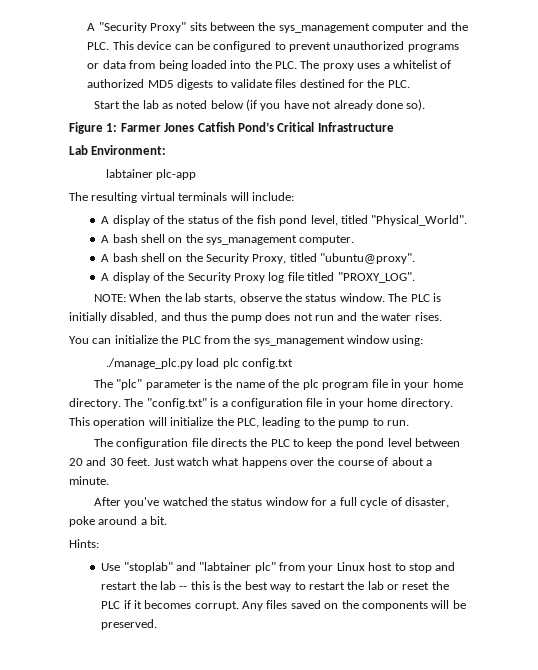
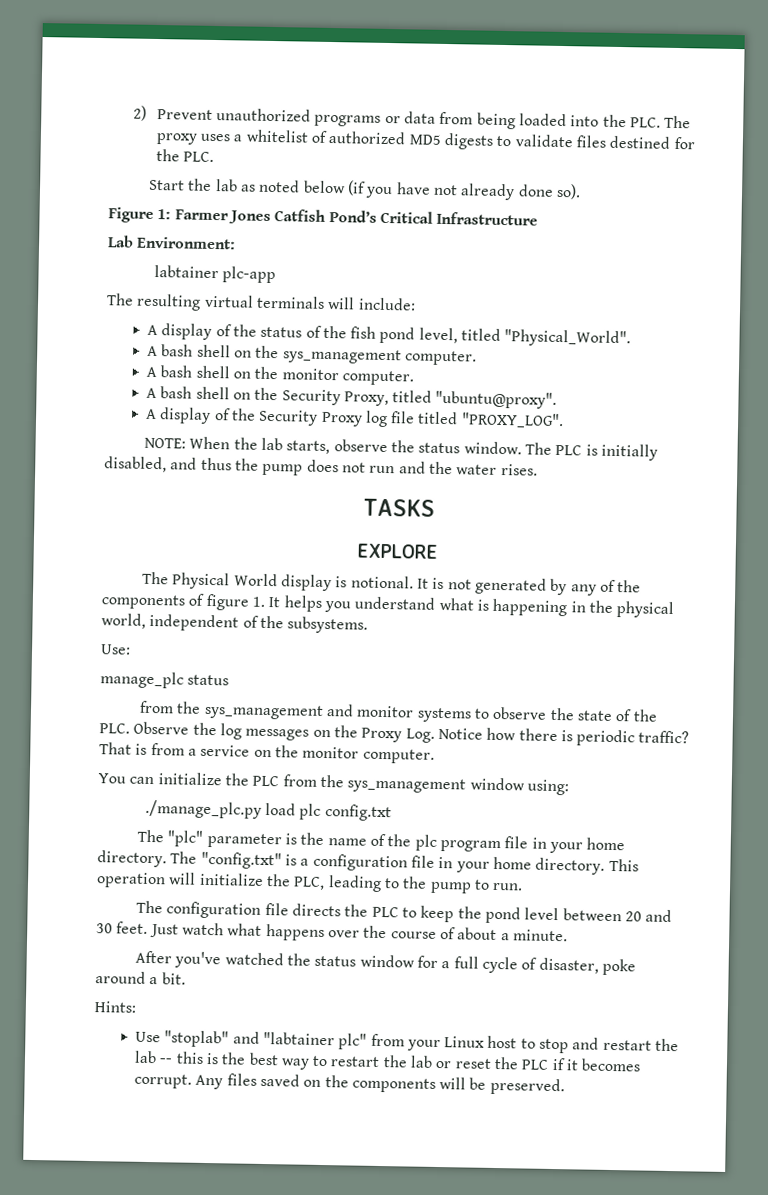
[87,22,468,33] [87,41,332,52] A "Security Proxy" sits between the sys_management computer and the PLC. This device can be configured to prevent -> [133,105,213,121] 2) Prevent
(355, 240) none -> [145,365,414,386] // A bash shell on the monitor computer.
(442, 316) none -> [362,498,435,517] [357,543,438,559] [142,571,642,596] [101,593,675,619] [101,613,369,634] [100,644,131,655] [100,671,230,689] [139,700,658,723] [99,721,690,747] [99,742,435,764] // TASKS // EXPLORE // The Physical World display is notional. It is not generated by any of the components of figure 1. It helps you understand what is happening in the physical world, independent of the subsystems. // Use: // manage_plc status // from the sys_management and monitor systems to observe the state of the PLC. Observe the log messages on the Proxy Log. Notice how there is periodic traffic? That is from a service on the monitor computer.

